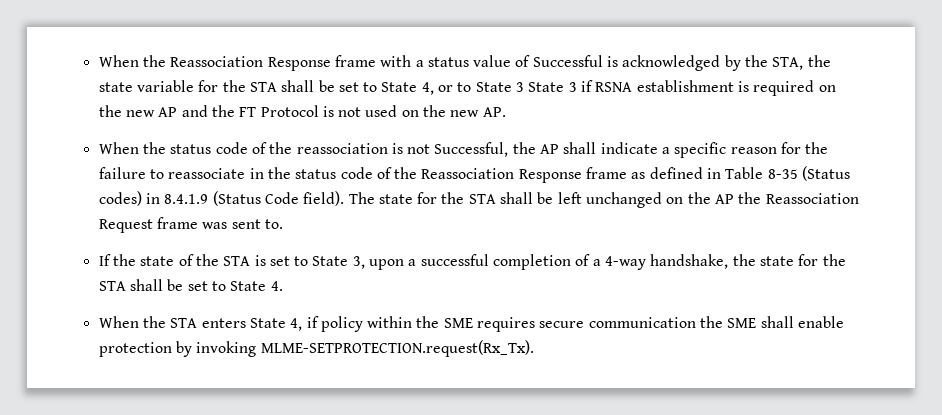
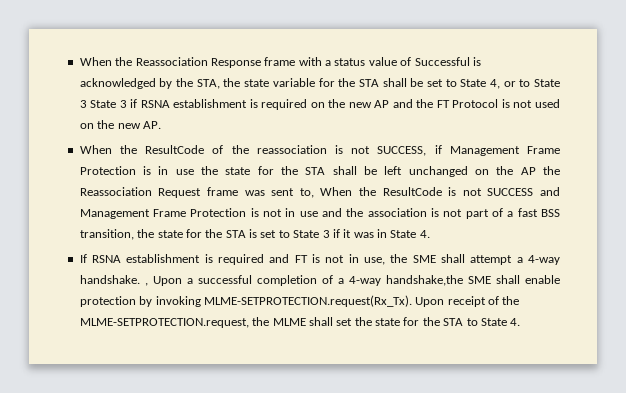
[170,142,248,154] status code -> [145,145,205,154] ResultCode
[434,142,829,158] [98,166,851,183] [98,191,375,206] Successful, the AP shall indicate a specific reason for the failure to reassociate in the status code of the Reassociation Response frame as defined in Table 8-35 (Status codes) in 8.4.1.9 (Status Code field). The -> [377,145,560,156] [79,166,219,175] SUCCESS, if Management Frame Protection is in use the
[264,219,283,229] [98,254,194,266] to. // If the state of -> [299,187,561,198] [79,208,560,219] [79,229,202,240] to, When the ResultCode is not SUCCESS and Management Frame Protection is not in use and the association is not part of a fast BSS transition, the state for
[352,256,405,270] 3, upon -> [322,229,430,238] [79,254,560,265] [79,275,182,286] 3 if it was in State 4. // If RSNA establishment is required and FT is not in use, the SME shall attempt a 4-way handshake. , Upon
[650,254,846,269] [98,279,283,291] [98,316,724,332] handshake, the state for the STA shall be set to State 4. // When the STA enters State 4, if policy within the SME requires secure communication the -> [385,275,463,286] handshake,the
(534, 348) none -> [415,296,520,307] [79,317,521,328] Upon receipt of the MLME-SETPROTECTION.request, the MLME shall set the state for the STA to State 4.

